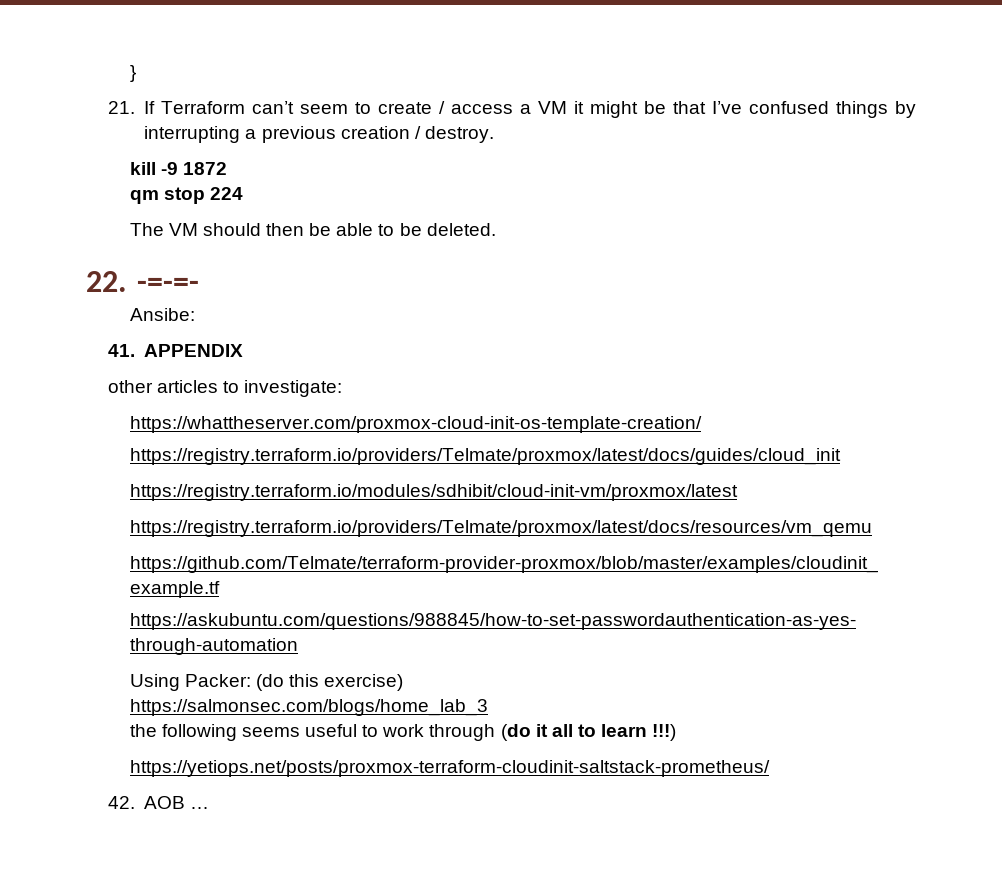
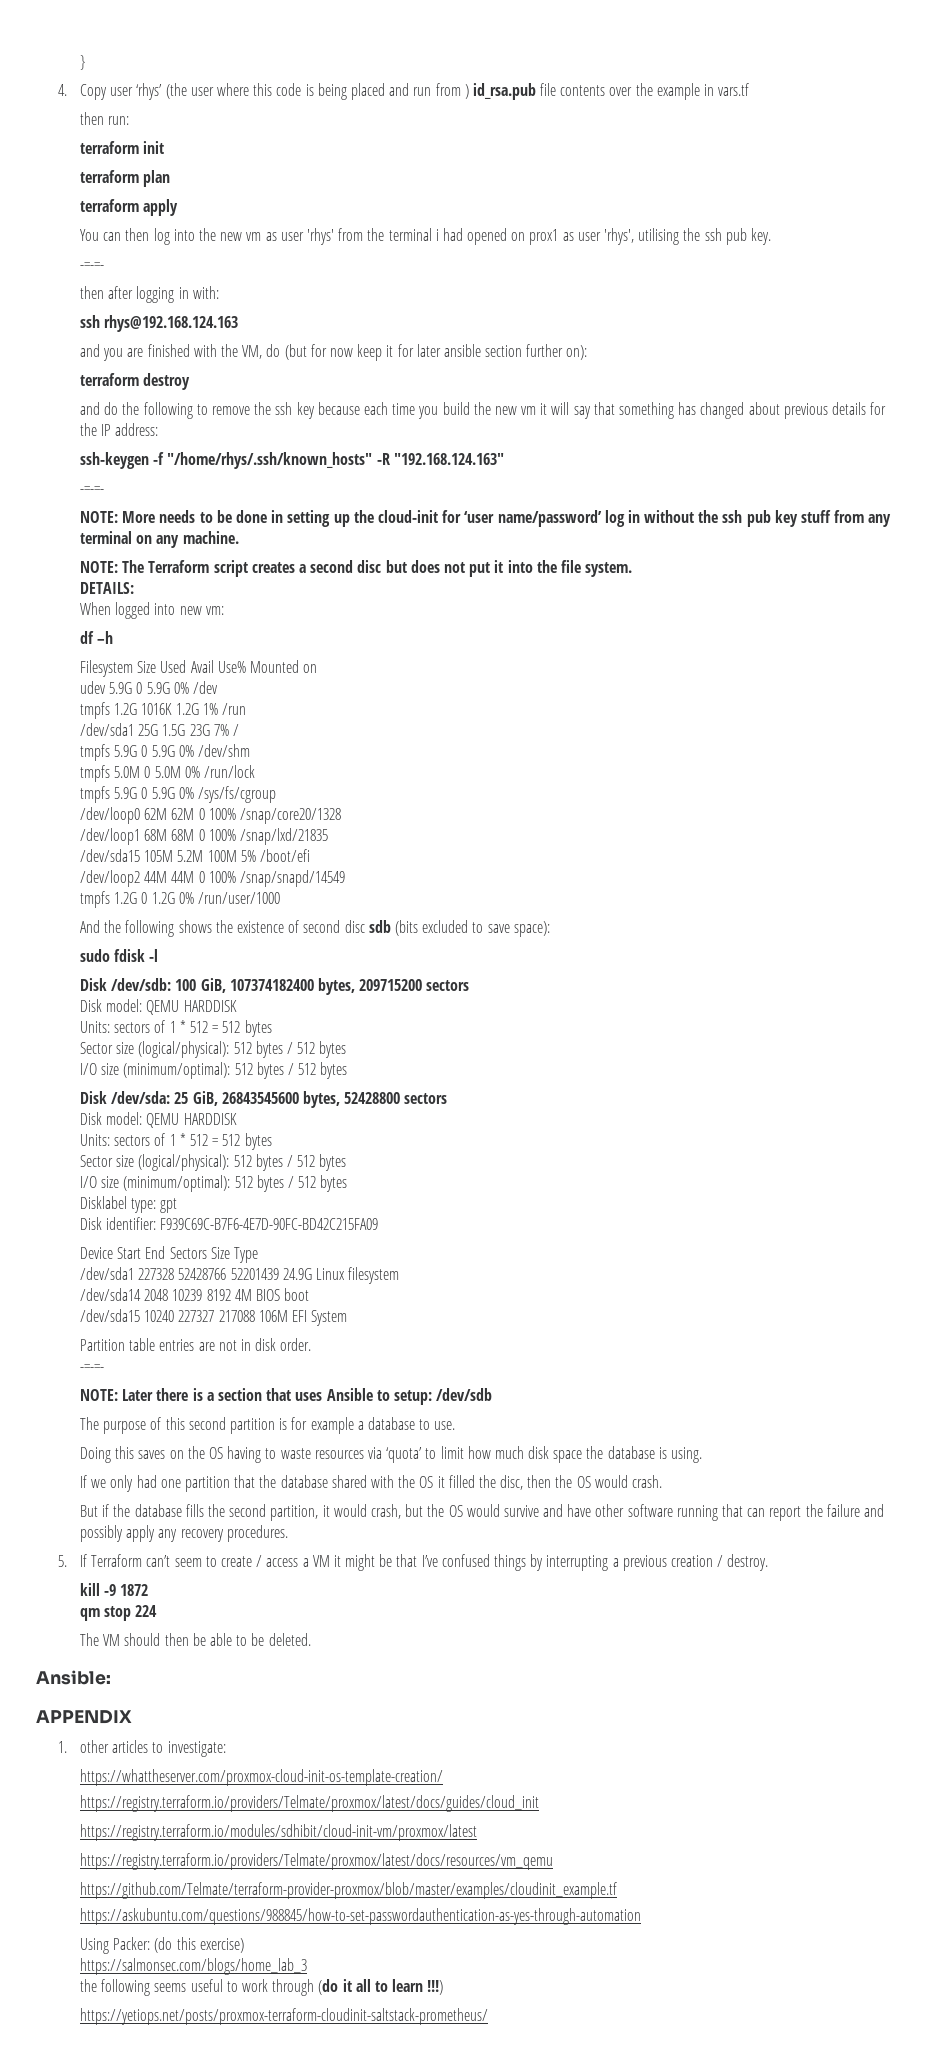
[107,101,135,114] 21. -> [58,83,750,100] [80,112,130,125] [80,141,165,154] [80,170,171,187] [80,199,179,216] [80,228,771,245] [80,262,105,270] [80,286,219,303] [80,315,239,332] [80,344,588,361] [80,373,191,390] [80,402,887,419] [80,423,159,436] [80,452,504,469] [80,486,105,494] [80,510,892,527] [80,531,239,548] [80,560,633,577] [80,582,135,594] [80,602,224,619] [80,631,114,644] [80,660,318,677] [80,681,219,694] [80,702,247,719] [80,723,240,736] [80,744,251,761] [80,765,256,782] [80,786,277,803] [80,807,342,824] [80,828,329,845] [80,849,311,862] [80,870,346,887] [80,891,281,908] [80,920,550,937] [80,949,159,962] [80,978,470,995] [80,999,237,1015] [80,1020,272,1037] [80,1041,347,1058] [80,1062,348,1079] [80,1091,448,1108] [80,1112,237,1128] [80,1133,272,1150] [80,1154,347,1171] [80,1175,348,1192] [80,1196,178,1213] [80,1217,379,1230] [80,1246,259,1263] [80,1267,400,1284] [80,1288,310,1301] [80,1309,348,1326] [80,1338,312,1351] [80,1364,105,1372] [80,1388,493,1405] [80,1417,456,1434] [80,1446,702,1463] [80,1475,662,1492] [80,1504,884,1521] [80,1525,288,1542] [58,1555,68,1567] 4. Copy user ‘rhys’ (the user where this code is being placed and run from ) id_rsa.pub file contents over the example in vars.tf // then run: // terraform init // terraform plan // terraform apply // You can then log into the new vm as user 'rhys' from the terminal i had opened on prox1 as user 'rhys', utilising the ssh pub key. // -=-=- // then after logging in with: // ssh rhys@192.168.124.163 // and you are finished with the VM, do (but for now keep it for later ansible section further on): // terraform destroy // and do the following to remove the ssh key because each time you build the new vm it will say that something has changed about previous details for the IP address: // ssh-keygen -f "/home/rhys/.ssh/known_hosts" -R "192.168.124.163" // -=-=- // NOTE: More needs to be done in setting up the cloud-init for ‘user name/password’ log in without the ssh pub key stuff from any terminal on any machine. // NOTE: The Terraform script creates a second disc but does not put it into the file system. // DETAILS: // When logged into new vm: // df –h // Filesystem Size Used Avail Use% Mounted on // udev 5.9G 0 5.9G 0% /dev // tmpfs 1.2G 1016K 1.2G 1% /run // /dev/sda1 25G 1.5G 23G 7% / // tmpfs 5.9G 0 5.9G 0% /dev/shm // tmpfs 5.0M 0 5.0M 0% /run/lock // tmpfs 5.9G 0 5.9G 0% /sys/fs/cgroup // /dev/loop0 62M 62M 0 100% /snap/core20/1328 // /dev/loop1 68M 68M 0 100% /snap/lxd/21835 // /dev/sda15 105M 5.2M 100M 5% /boot/efi // /dev/loop2 44M 44M 0 100% /snap/snapd/14549 // tmpfs 1.2G 0 1.2G 0% /run/user/1000 // And the following shows the existence of second disc sdb (bits excluded to save space): // sudo fdisk -l // Disk /dev/sdb: 100 GiB, 107374182400 bytes, 209715200 sectors // Disk model: QEMU HARDDISK // Units: sectors of 1 * 512 = 512 bytes // Sector size (logical/physical): 512 bytes / 512 bytes // I/O size (minimum/optimal): 512 bytes / 512 bytes // Disk /dev/sda: 25 GiB, 26843545600 bytes, 52428800 sectors // Disk model: QEMU HARDDISK // Units: sectors of 1 * 512 = 512 bytes // Sector size (logical/physical): 512 bytes / 512 bytes // I/O size (minimum/optimal): 512 bytes / 512 bytes // Disklabel type: gpt // Disk identifier: F939C69C-B7F6-4E7D-90FC-BD42C215FA09 // Device Start End Sectors Size Type // /dev/sda1 227328 52428766 52201439 24.9G Linux filesystem // /dev/sda14 2048 10239 8192 4M BIOS boot // /dev/sda15 10240 227327 217088 106M EFI System // Partition table entries are not in disk order. // -=-=- // NOTE: Later there is a section that uses Ansible to setup: /dev/sdb // The purpose of this second partition is for example a database to use. // Doing this saves on the OS having to waste resources via ‘quota’ to limit how much disk space the database is using. // If we only had one partition that the database shared with the OS it filled the disc, then the OS would crash. // But if the database fills the second partition, it would crash, but the OS would survive and have other software running that can report the failure and possibly apply any recovery procedures. // 5.
[86,271,199,292] [129,308,195,321] [107,344,244,357] 22. -=-=- // Ansibe: // 41. APPENDIX // -> [36,1670,111,1685] [36,1710,132,1724] [58,1741,68,1753] Ansible: // APPENDIX // 1.
[107,796,210,809] // 42. AOB … -> (489, 2016) none

